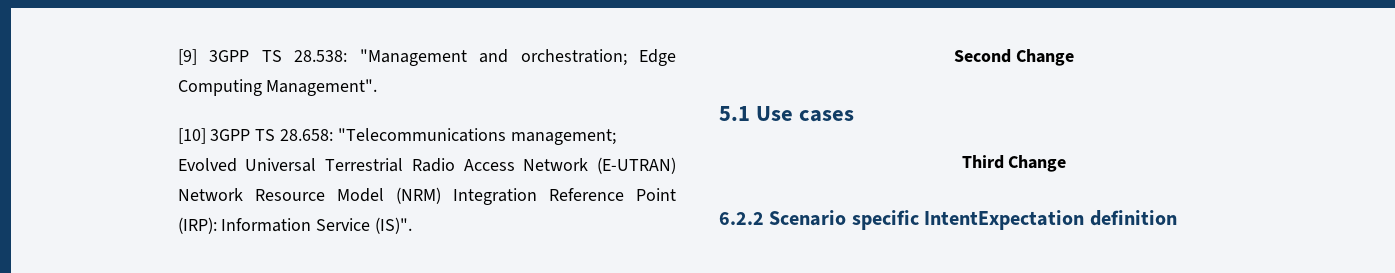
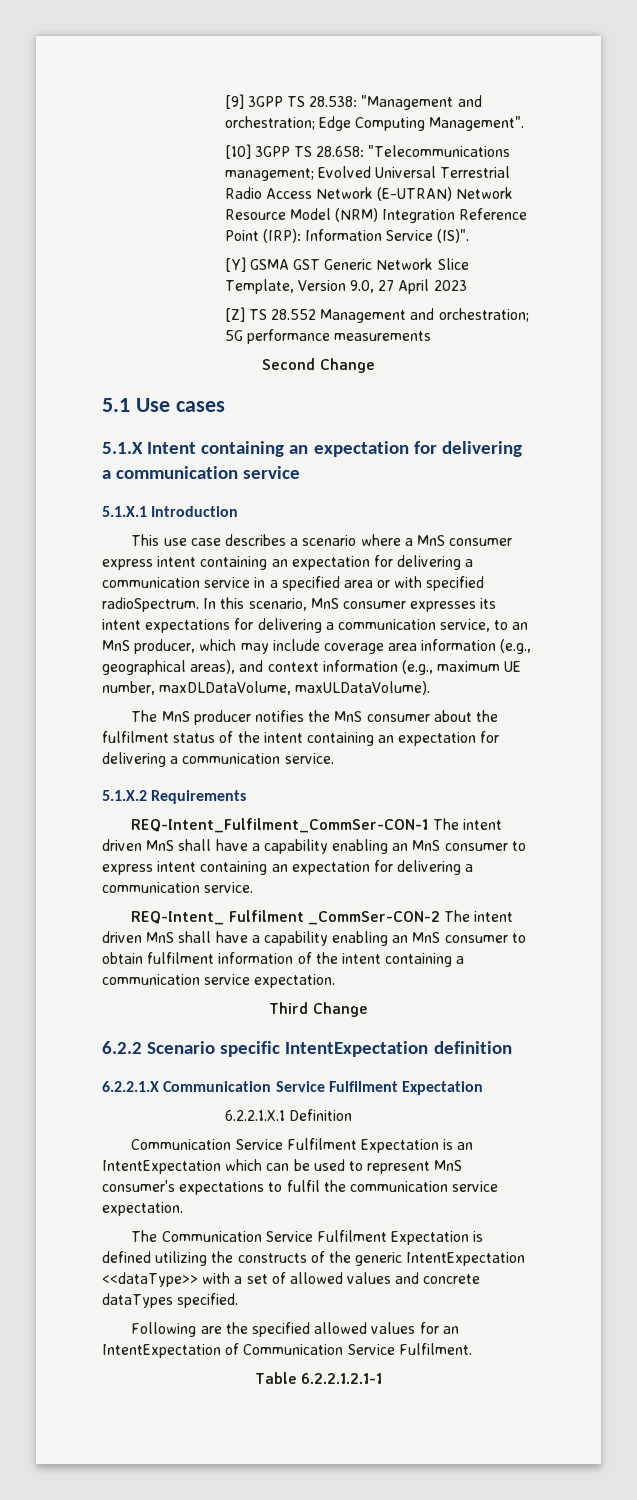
(413, 225) none -> [224,257,469,272] [224,279,467,294] [224,307,529,323] [224,329,432,344] // [Y] GSMA GST Generic Network Slice Template, Version 9.0, 27 April 2023 // [Z] TS 28.552 Management and orchestration; 5G performance measurements
(855, 116) none -> [102,441,522,457] [102,466,301,479] [102,506,239,517] [131,534,513,546] [102,555,474,570] [102,576,485,591] [102,597,497,612] [102,618,529,633] [102,639,532,654] [102,660,522,675] [102,681,431,695] [131,710,498,725] [102,731,500,746] [102,752,334,767] [102,790,247,804] [131,818,502,833] [102,839,526,854] [102,860,474,875] [102,882,254,893] [131,910,514,925] [102,931,526,946] [102,952,465,967] [102,974,336,988] // 5.1.X Intent containing an expectation for delivering a communication service // 5.1.X.1 Introduction // This use case describes a scenario where a MnS consumer express intent containing an expectation for delivering a communication service in a specified area or with specified radioSpectrum. In this scenario, MnS consumer expresses its intent expectations for delivering a communication service, to an MnS producer, which may include coverage area information (e.g., geographical areas), and context information (e.g., maximum UE number, maxDLDataVolume, maxULDataVolume). // The MnS producer notifies the MnS consumer about the fulfilment status of the intent containing an expectation for delivering a communication service. // 5.1.X.2 Requirements // REQ-Intent_Fulfilment_CommSer-CON-1 The intent driven MnS shall have a capability enabling an MnS consumer to express intent containing an expectation for delivering a communication service. // REQ-Intent_ Fulfilment _CommSer-CON-2 The intent driven MnS shall have a capability enabling an MnS consumer to obtain fulfilment information of the intent containing a communication service expectation.
(1177, 218) none -> [102,1081,484,1095] [224,1109,352,1121] [131,1138,474,1153] [102,1159,463,1174] [102,1180,499,1195] [102,1202,183,1216] [131,1230,484,1245] [102,1251,526,1266] [102,1272,481,1287] [102,1293,239,1308] [131,1322,459,1337] [102,1343,472,1358] [254,1372,383,1384] // 6.2.2.1.X Communication Service Fulfilment Expectation // 6.2.2.1.X.1 Definition // Communication Service Fulfilment Expectation is an IntentExpectation which can be used to represent MnS consumer's expectations to fulfil the communication service expectation. // The Communication Service Fulfilment Expectation is defined utilizing the constructs of the generic IntentExpectation <<dataType>> with a set of allowed values and concrete dataTypes specified. // Following are the specified allowed values for an IntentExpectation of Communication Service Fulfilment. // Table 6.2.2.1.2.1-1

